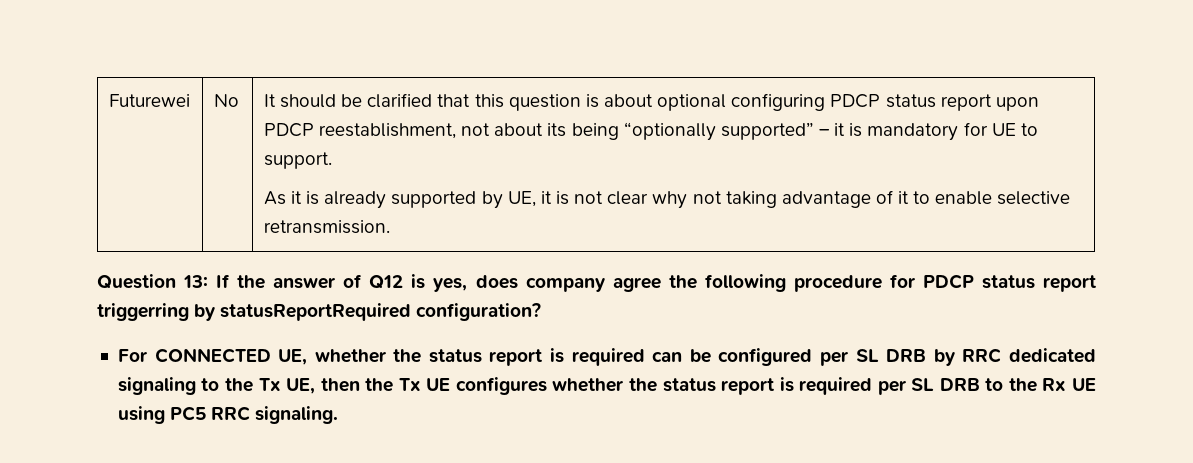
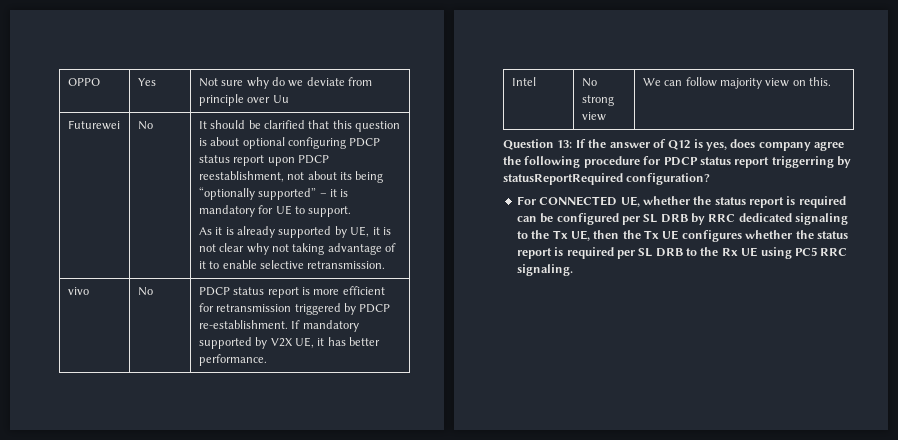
(108, 100) none -> [67,78,100,86] [137,78,156,86] [198,77,373,89] [198,94,289,106] OPPO | Yes | Not sure why do we deviate from principle over Uu //
(390, 227) none -> [67,287,89,295] [137,287,153,296] [198,286,385,298] [198,303,391,315] [198,320,359,332] [198,337,381,349] [198,354,267,366] [511,77,536,86] [581,78,597,87] [581,95,614,106] [581,112,606,121] [642,77,832,89] // vivo | No | PDCP status report is more efficient for retransmission triggered by PDCP re-establishment. If mandatory supported by V2X UE, it has better performance. // Intel | No strong view | We can follow majority view on this.

